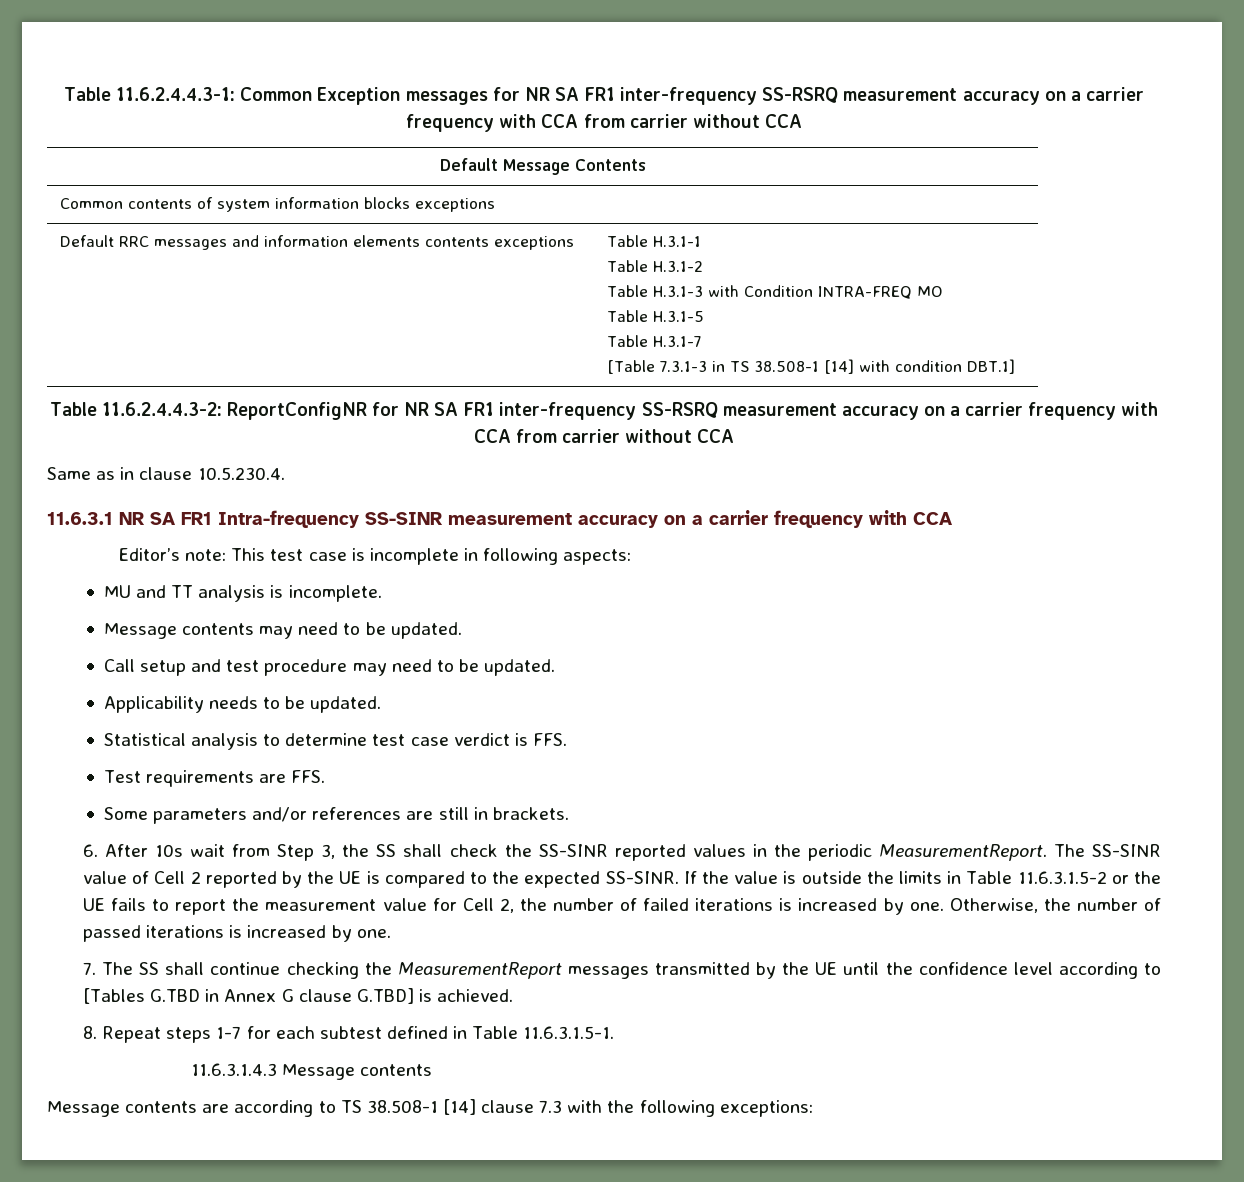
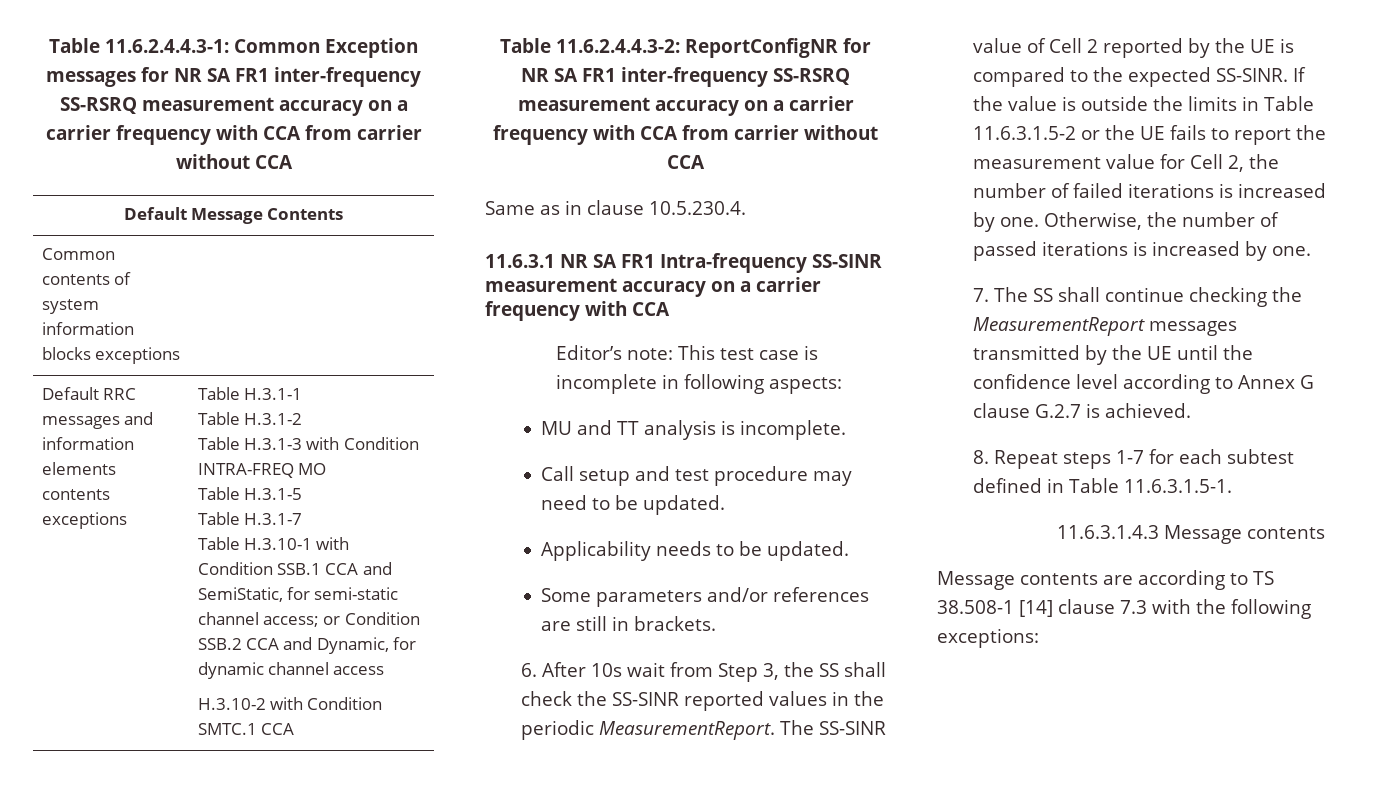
[606,359,1015,374] [Table 7.3.1-3 in TS 38.508-1 [14] with condition DBT.1] -> [197,537,350,550] [197,562,392,575] [197,587,399,602] [197,612,420,627] [197,637,417,654] [197,662,385,679] [197,697,383,710] [197,723,294,735] Table H.3.10-1 with Condition SSB.1 CCA and SemiStatic, for semi-static channel access; or Condition SSB.2 CCA and Dynamic, for dynamic channel access // H.3.10-2 with Condition SMTC.1 CCA
[103,622,462,639] // Message contents may need to be updated. -> (846, 430) none
[103,733,567,750] [103,770,326,787] // Statistical analysis to determine test case verdict is FFS. // Test requirements are FFS. -> (849, 551) none
[82,988,220,1004] [Tables G.TBD in -> (1233, 383) none
[356,988,414,1004] G.TBD] -> [1034,404,1081,418] G.2.7

